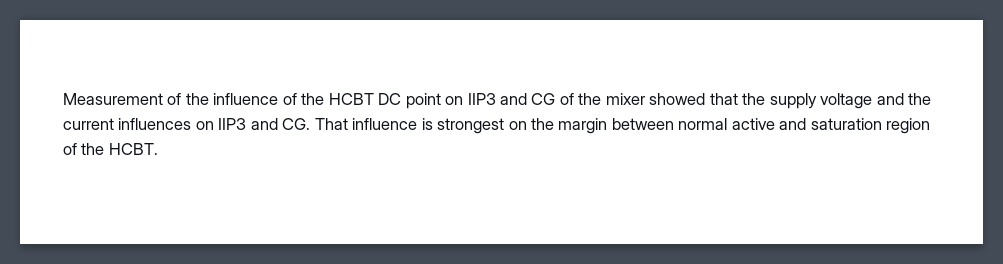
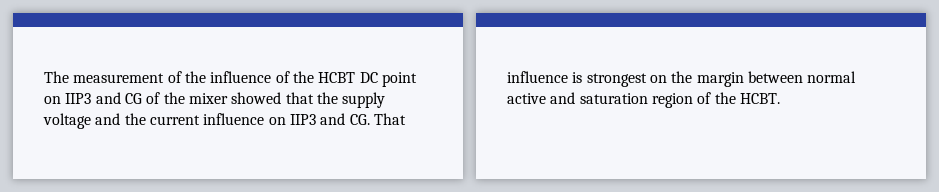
[63,93,163,105] Measurement -> [44,71,165,83] The measurement
[118,118,192,130] influences -> [203,113,265,125] influence

